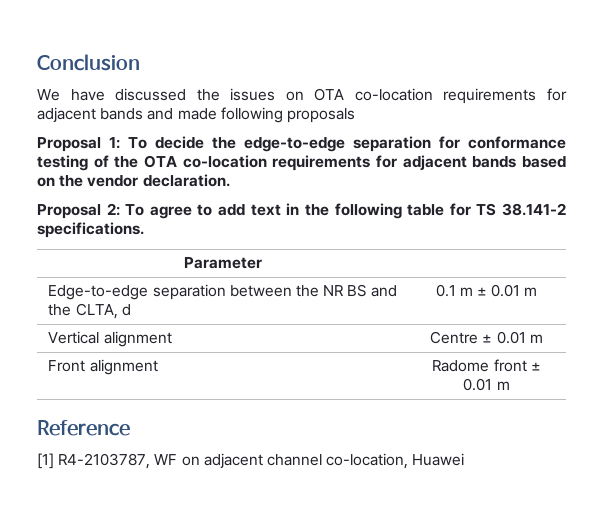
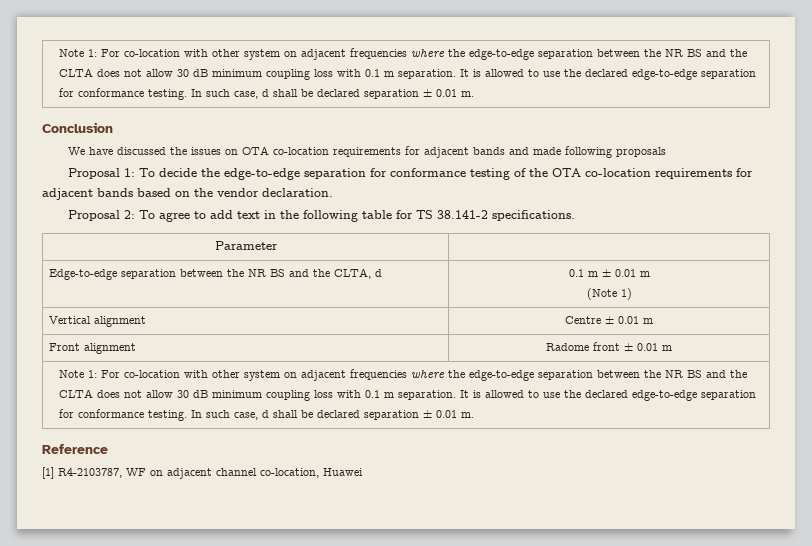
(37, 62) none -> [59,48,748,60] [59,68,757,80] [59,88,475,100] Note 1: For co-location with other system on adjacent frequencies where the edge-to-edge separation between the NR BS and the CLTA does not allow 30 dB minimum coupling loss with 0.1 m separation. It is allowed to use the declared edge-to-edge separation for conformance testing. In such case, d shall be declared separation ± 0.01 m. //
(538, 291) none -> [586,288,632,300] // (Note 1)
(510, 385) none -> [59,369,748,381] [59,389,757,401] [59,409,475,421] // Note 1: For co-location with other system on adjacent frequencies where the edge-to-edge separation between the NR BS and the CLTA does not allow 30 dB minimum coupling loss with 0.1 m separation. It is allowed to use the declared edge-to-edge separation for conformance testing. In such case, d shall be declared separation ± 0.01 m.

